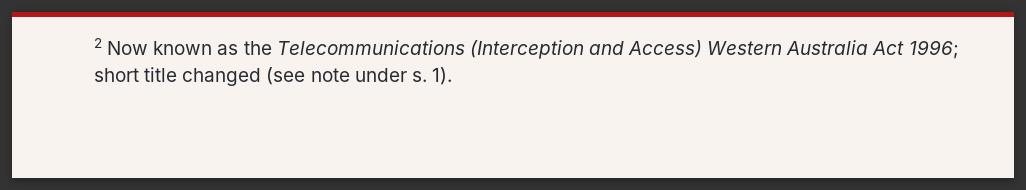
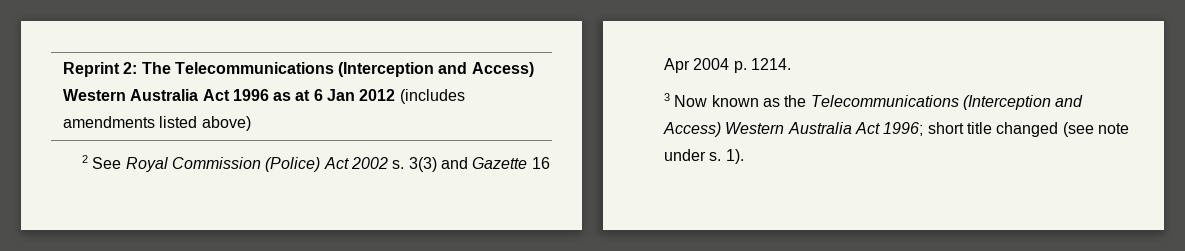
[94,38,103,48] 2 -> [62,62,534,77] [62,89,465,104] [62,116,251,131] [81,155,550,172] [663,58,791,73] [663,93,670,101] Reprint 2: The Telecommunications (Interception and Access) Western Australia Act 1996 as at 6 Jan 2012 (includes amendments listed above) // 2 See Royal Commission (Police) Act 2002 s. 3(3) and Gazette 16 Apr 2004 p. 1214. // 3

